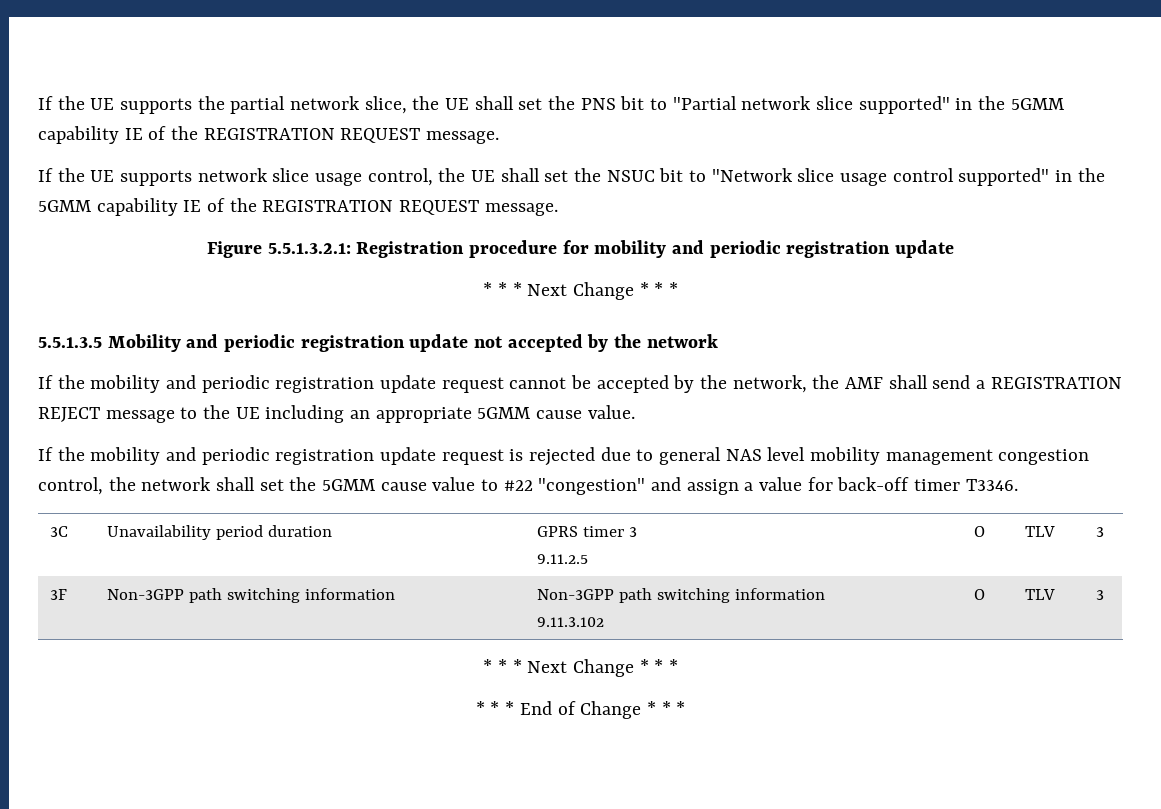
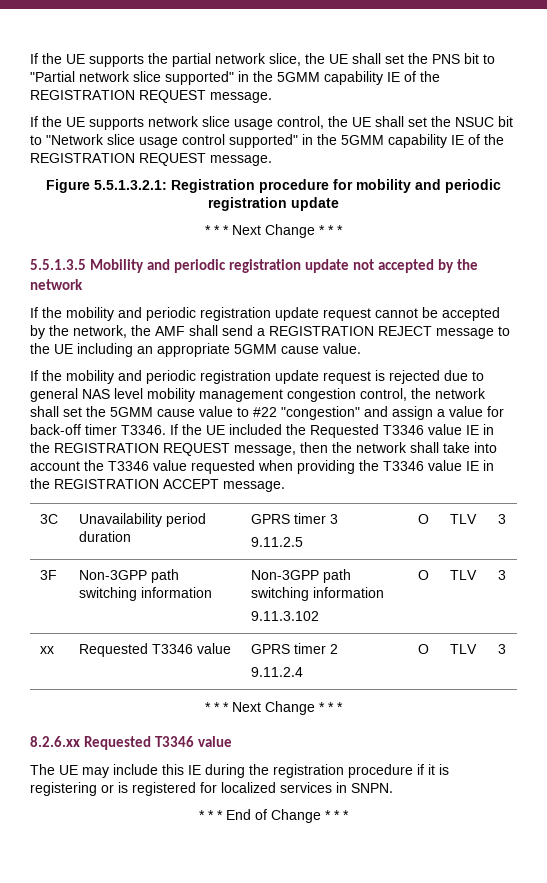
(1018, 485) none -> [170,424,494,438] [30,442,497,456] [30,460,494,474] [30,478,285,492] If the UE included the Requested T3346 value IE in the REGISTRATION REQUEST message, then the network shall take into account the T3346 value requested when providing the T3346 value IE in the REGISTRATION ACCEPT message.
[483,659,678,677] // * * * Next Change * * * -> [40,646,55,654] [79,643,232,657] [251,643,339,654] [251,667,304,677] [418,644,429,654] [450,644,477,654] [497,644,506,654] [205,701,343,715] [30,736,233,750] [30,764,449,778] [30,782,393,796] // xx | Requested T3346 value | GPRS timer 2 // 9.11.2.4 | O | TLV | 3 // * * * Next Change * * * // 8.2.6.xx Requested T3346 value // The UE may include this IE during the registration procedure if it is registering or is registered for localized services in SNPN.

